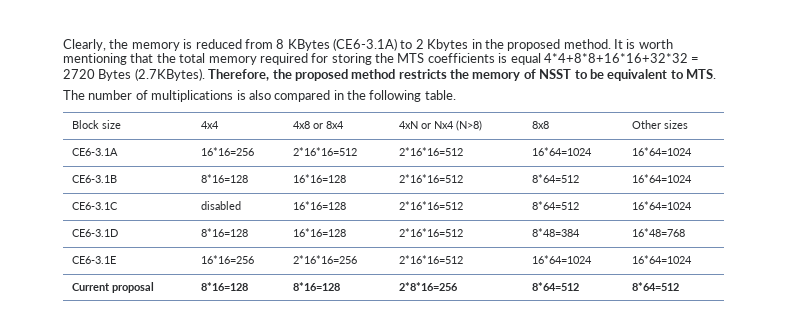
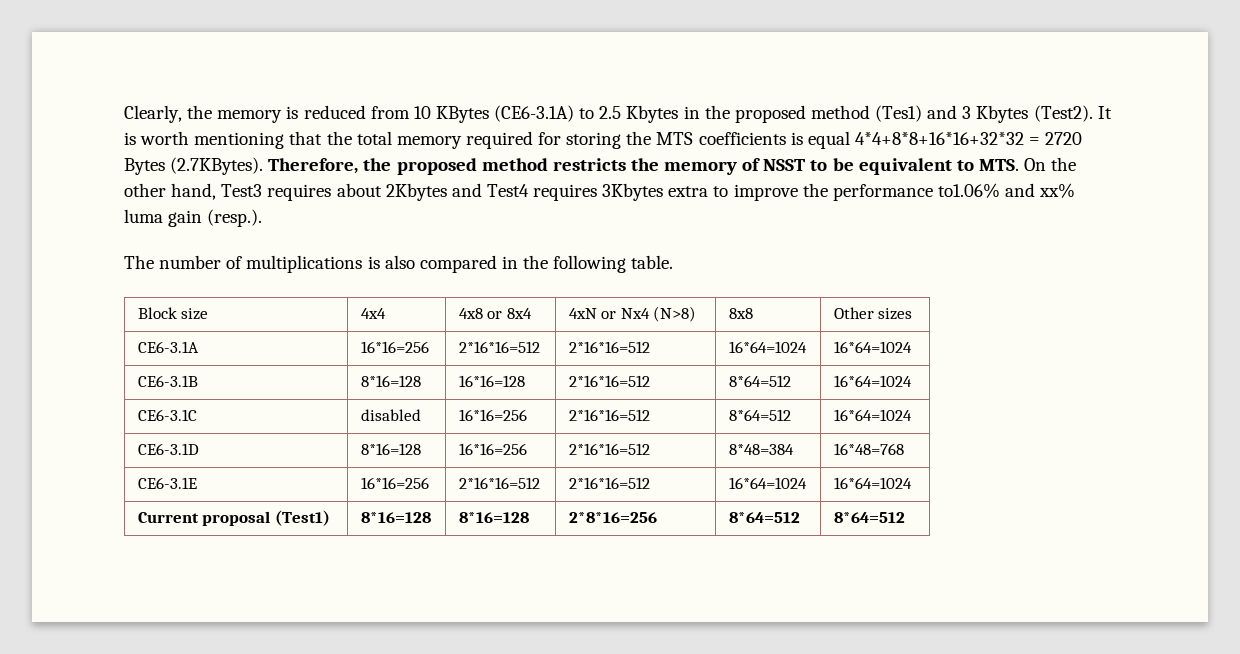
[276,39,285,49] 8 -> [413,106,431,119] 10
[415,39,424,49] 2 -> [599,106,622,119] 2.5
[563,39,611,49] method. -> [810,105,1093,123] method (Tes1) and 3 Kbytes (Test2).
(716, 74) none -> [1024,157,1077,171] [124,183,1076,201] [124,209,263,227] On the other hand, Test3 requires about 2Kbytes and Test4 requires 3Kbytes extra to improve the performance to1.06% and xx% luma gain (resp.).
[293,201,347,210] 16*16=128 -> [458,409,527,421] 16*16=256
[293,228,347,237] 16*16=128 -> [458,443,527,455] 16*16=256
[293,255,358,264] 2*16*16=256 -> [458,477,540,489] 2*16*16=512
(155, 287) none -> [274,510,330,526] (Test1)

